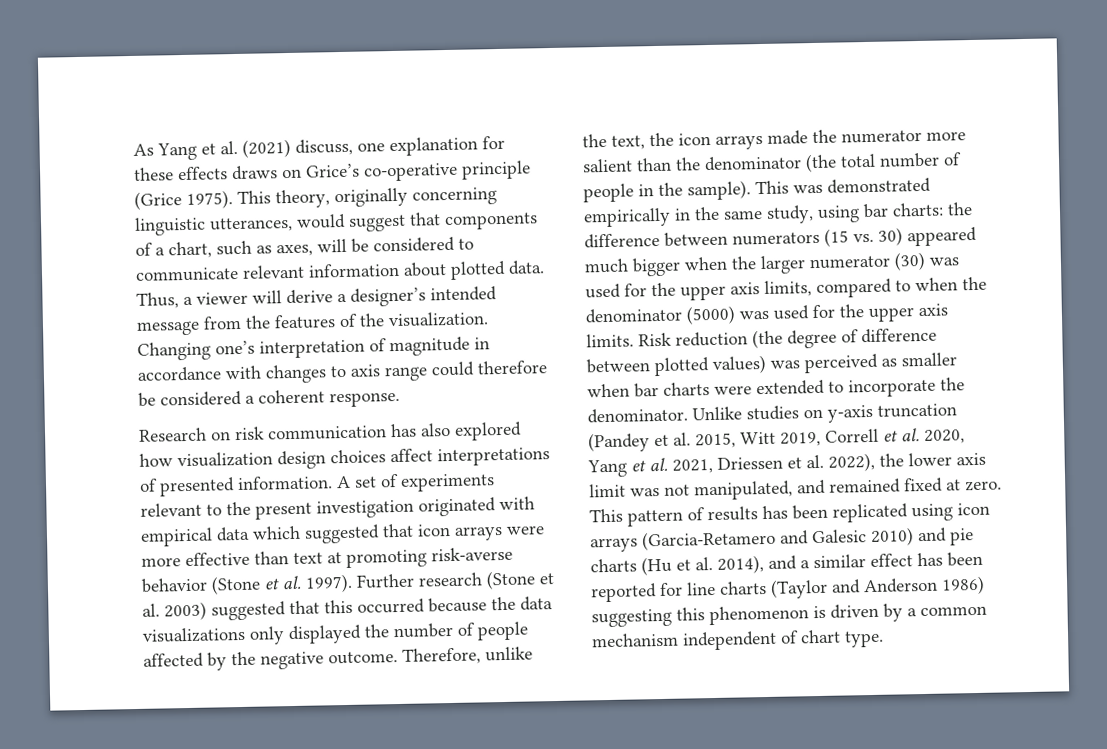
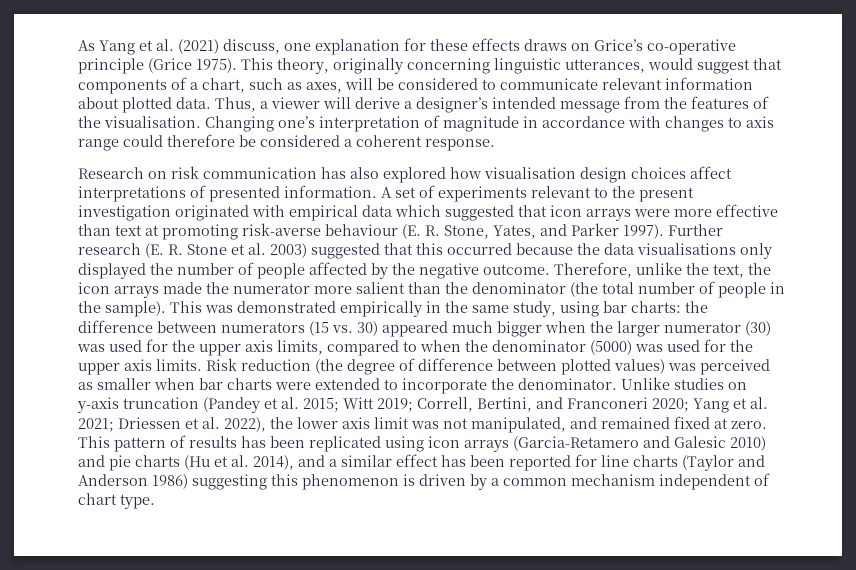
[388,311,489,328] visualization. -> [104,116,201,128] visualisation.
[177,451,273,468] visualization -> [484,167,576,179] visualisation
[141,570,536,595] behavior (Stone et al. 1997). Further research (Stone -> [325,223,723,239] [78,243,227,258] behaviour (E. R. Stone, Yates, and Parker 1997). Further research (E. R. Stone
[142,626,246,643] visualizations -> [637,243,736,255] visualisations
[695,428,965,449] [587,457,713,478] 2015, Witt 2019, Correll et al. 2020, Yang et al. 2021, -> [303,397,768,413] [78,418,114,432] 2015; Witt 2019; Correll, Bertini, and Franconeri 2020; Yang et al. 2021;

